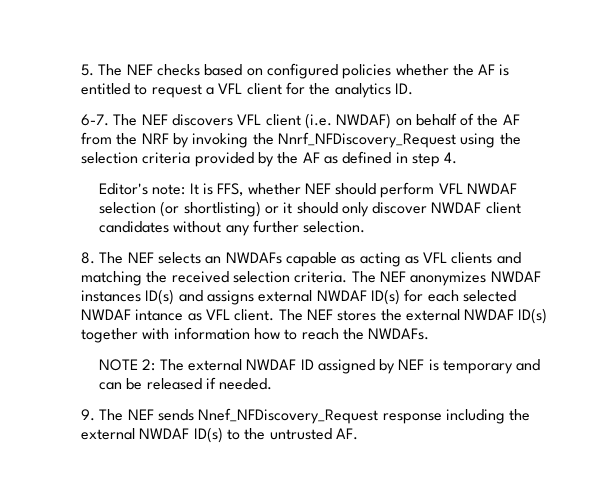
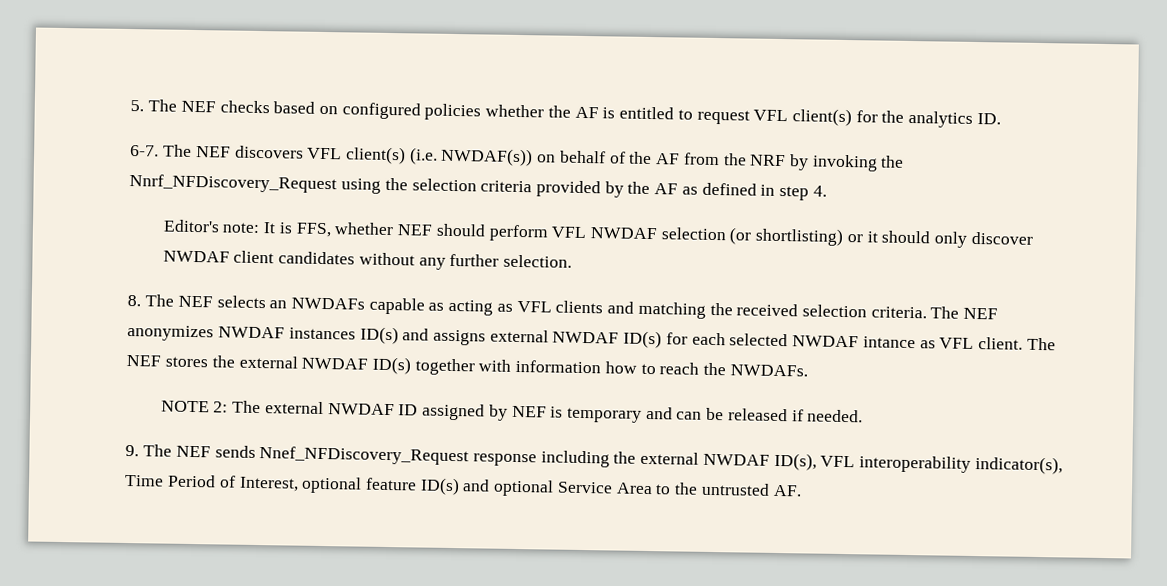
[205,83,282,95] a VFL client -> [753,108,852,127] VFL client(s)
[265,113,392,129] client (i.e. NWDAF) -> [344,146,534,167] client(s) (i.e. NWDAF(s))
[193,427,223,443] ID(s) -> [773,452,1063,475] [124,474,653,497] ID(s), VFL interoperability indicator(s), Time Period of Interest, optional feature ID(s) and optional Service Area

